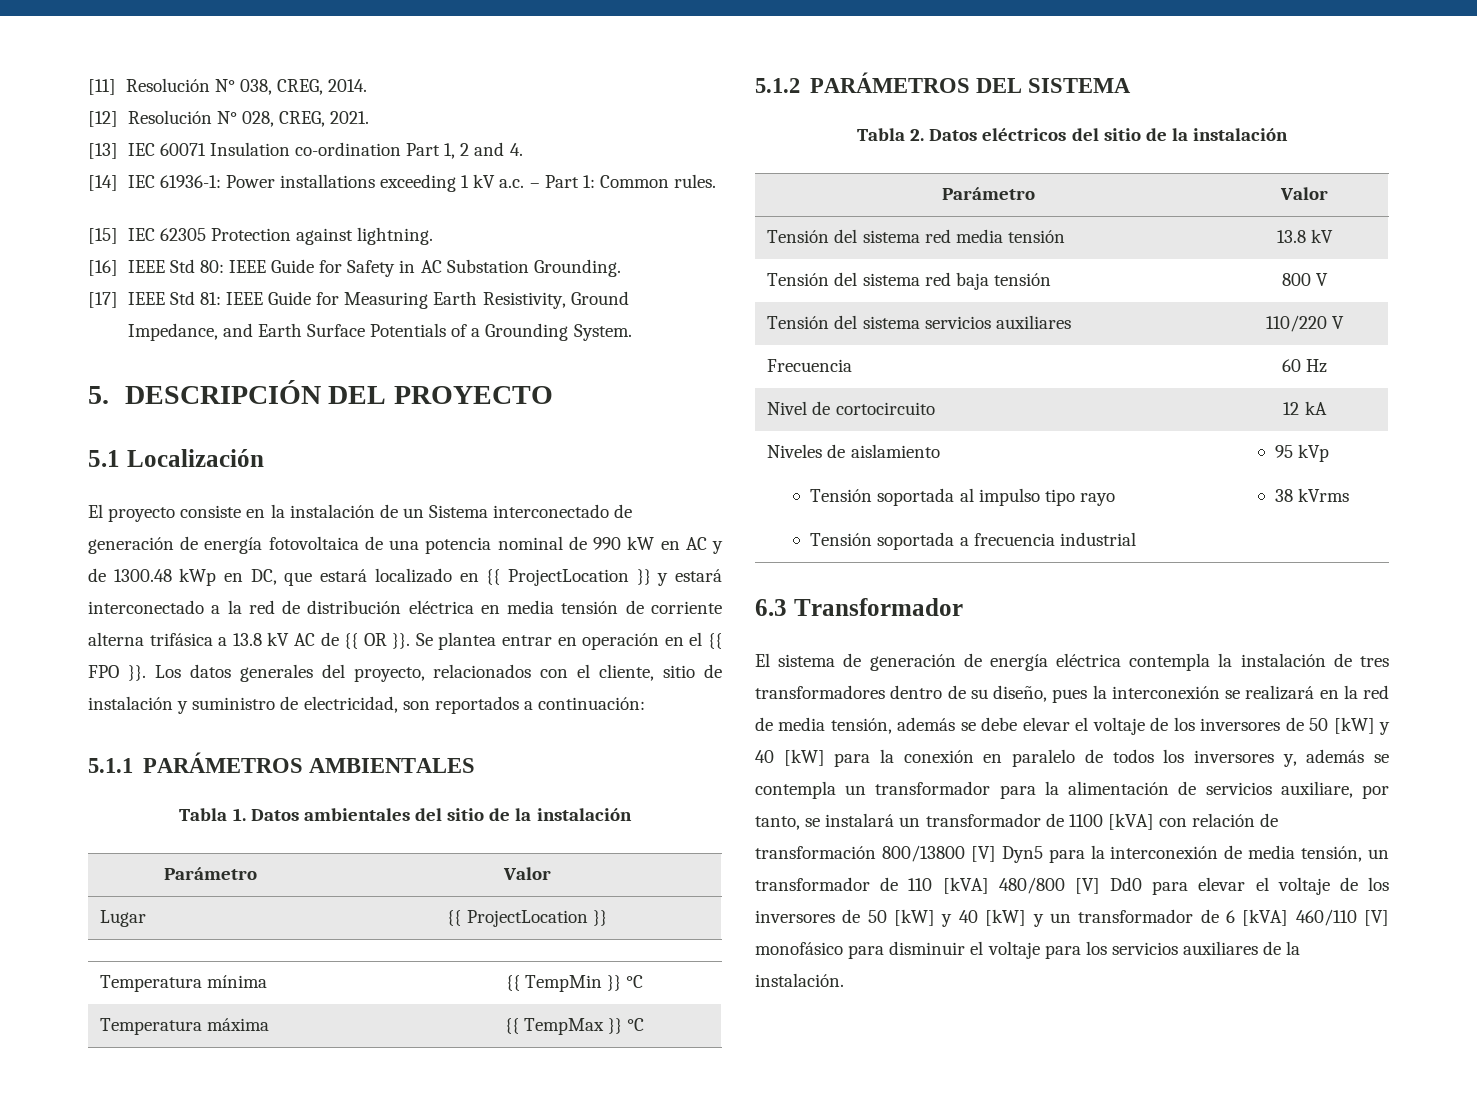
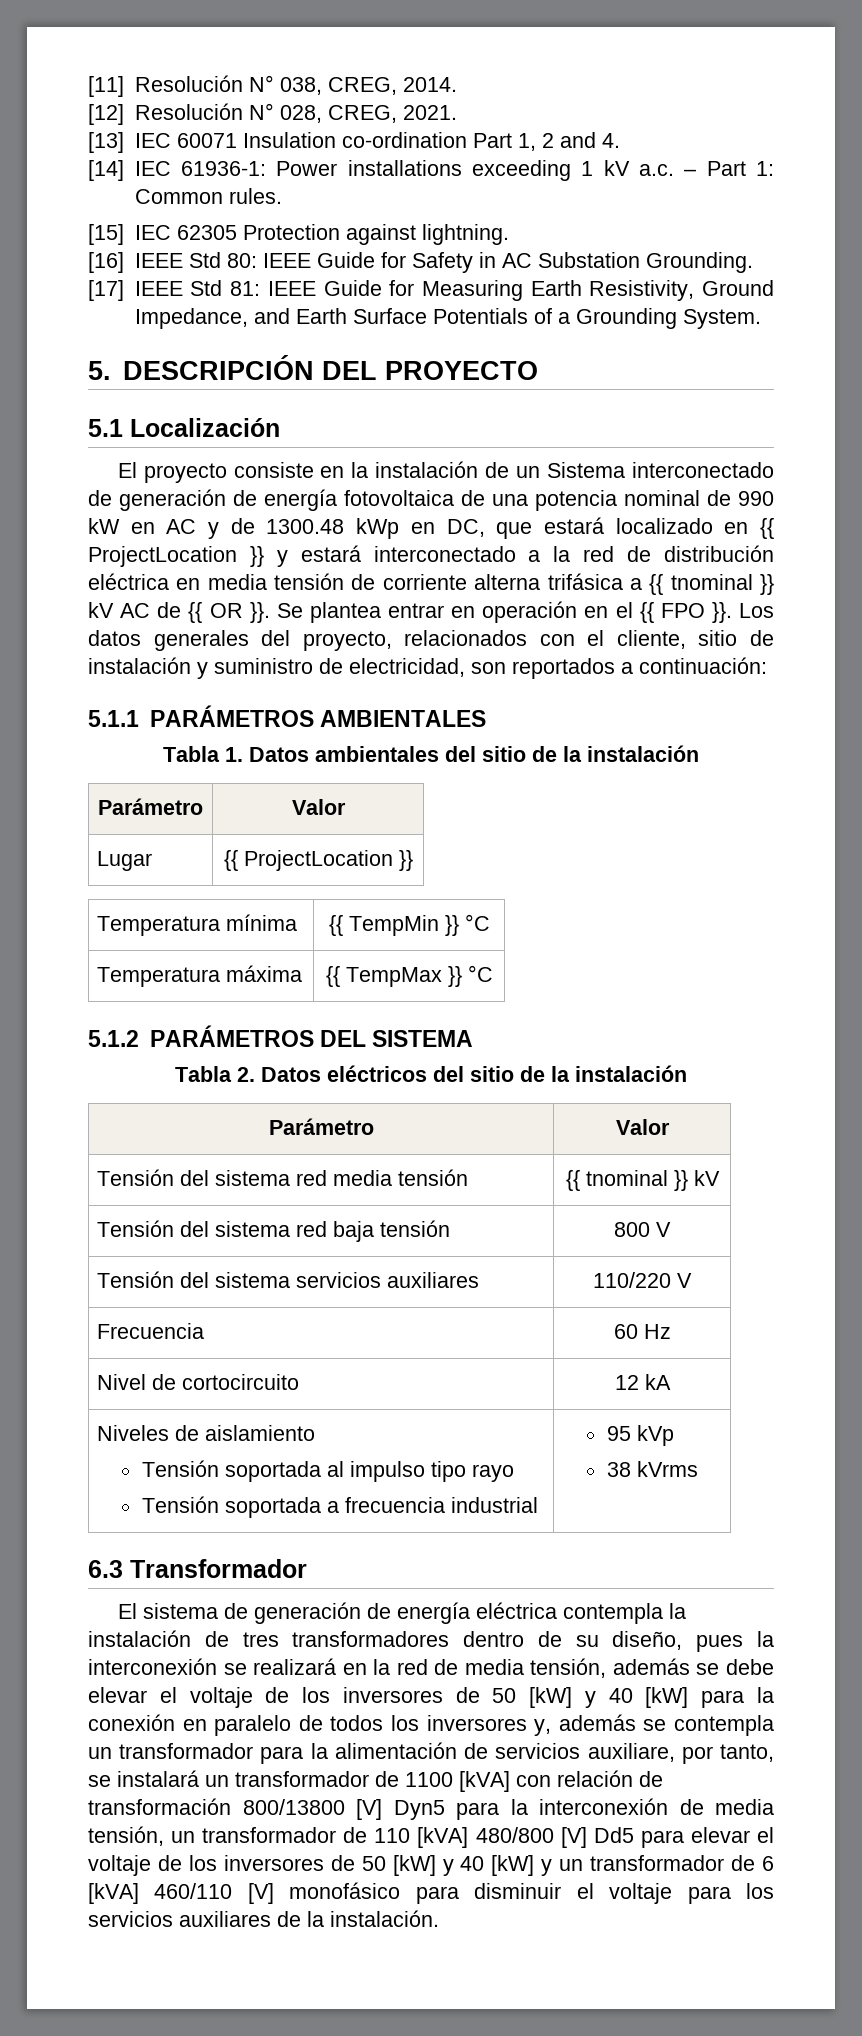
[232,633,262,646] 13.8 -> [649,574,775,595] {{ tnominal }}
[1276,230,1306,243] 13.8 -> [565,1170,688,1191] {{ tnominal }}
[1110,877,1142,891] Dd0 -> [593,1827,634,1843] Dd5

